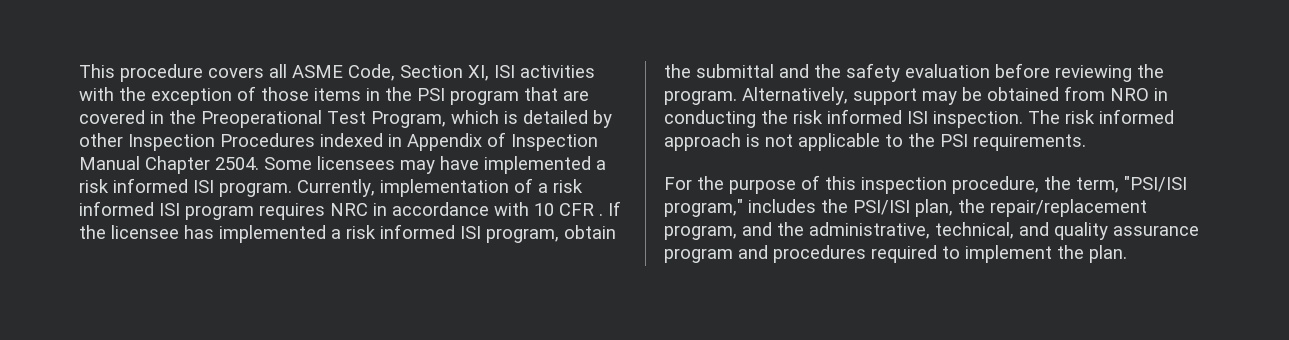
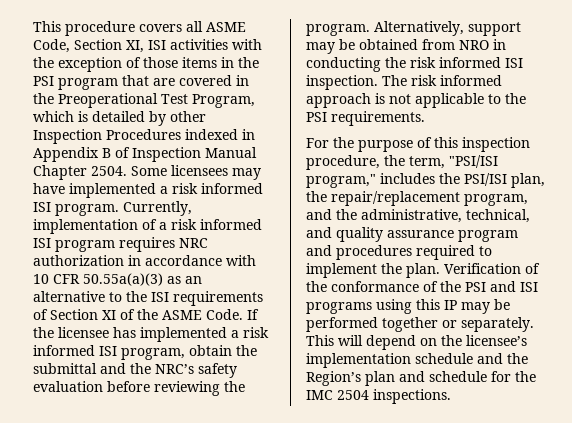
(482, 142) none -> [102,148,111,158] B
(368, 209) none -> [33,255,124,266] authorization
[599,213,603,216] . -> [83,273,202,286] [33,291,263,306] [33,309,243,320] 50.55a(a)(3) as an alternative to the ISI requirements of Section XI of the ASME Code.
(841, 71) none -> [155,364,194,374] NRC’s
(1127, 254) none -> [444,263,540,274] [306,281,538,292] [306,299,510,314] [306,317,534,332] [306,335,527,350] [306,353,528,368] [306,371,536,386] [306,389,451,404] Verification of the conformance of the PSI and ISI programs using this IP may be performed together or separately. This will depend on the licensee’s implementation schedule and the Region’s plan and schedule for the IMC 2504 inspections.

